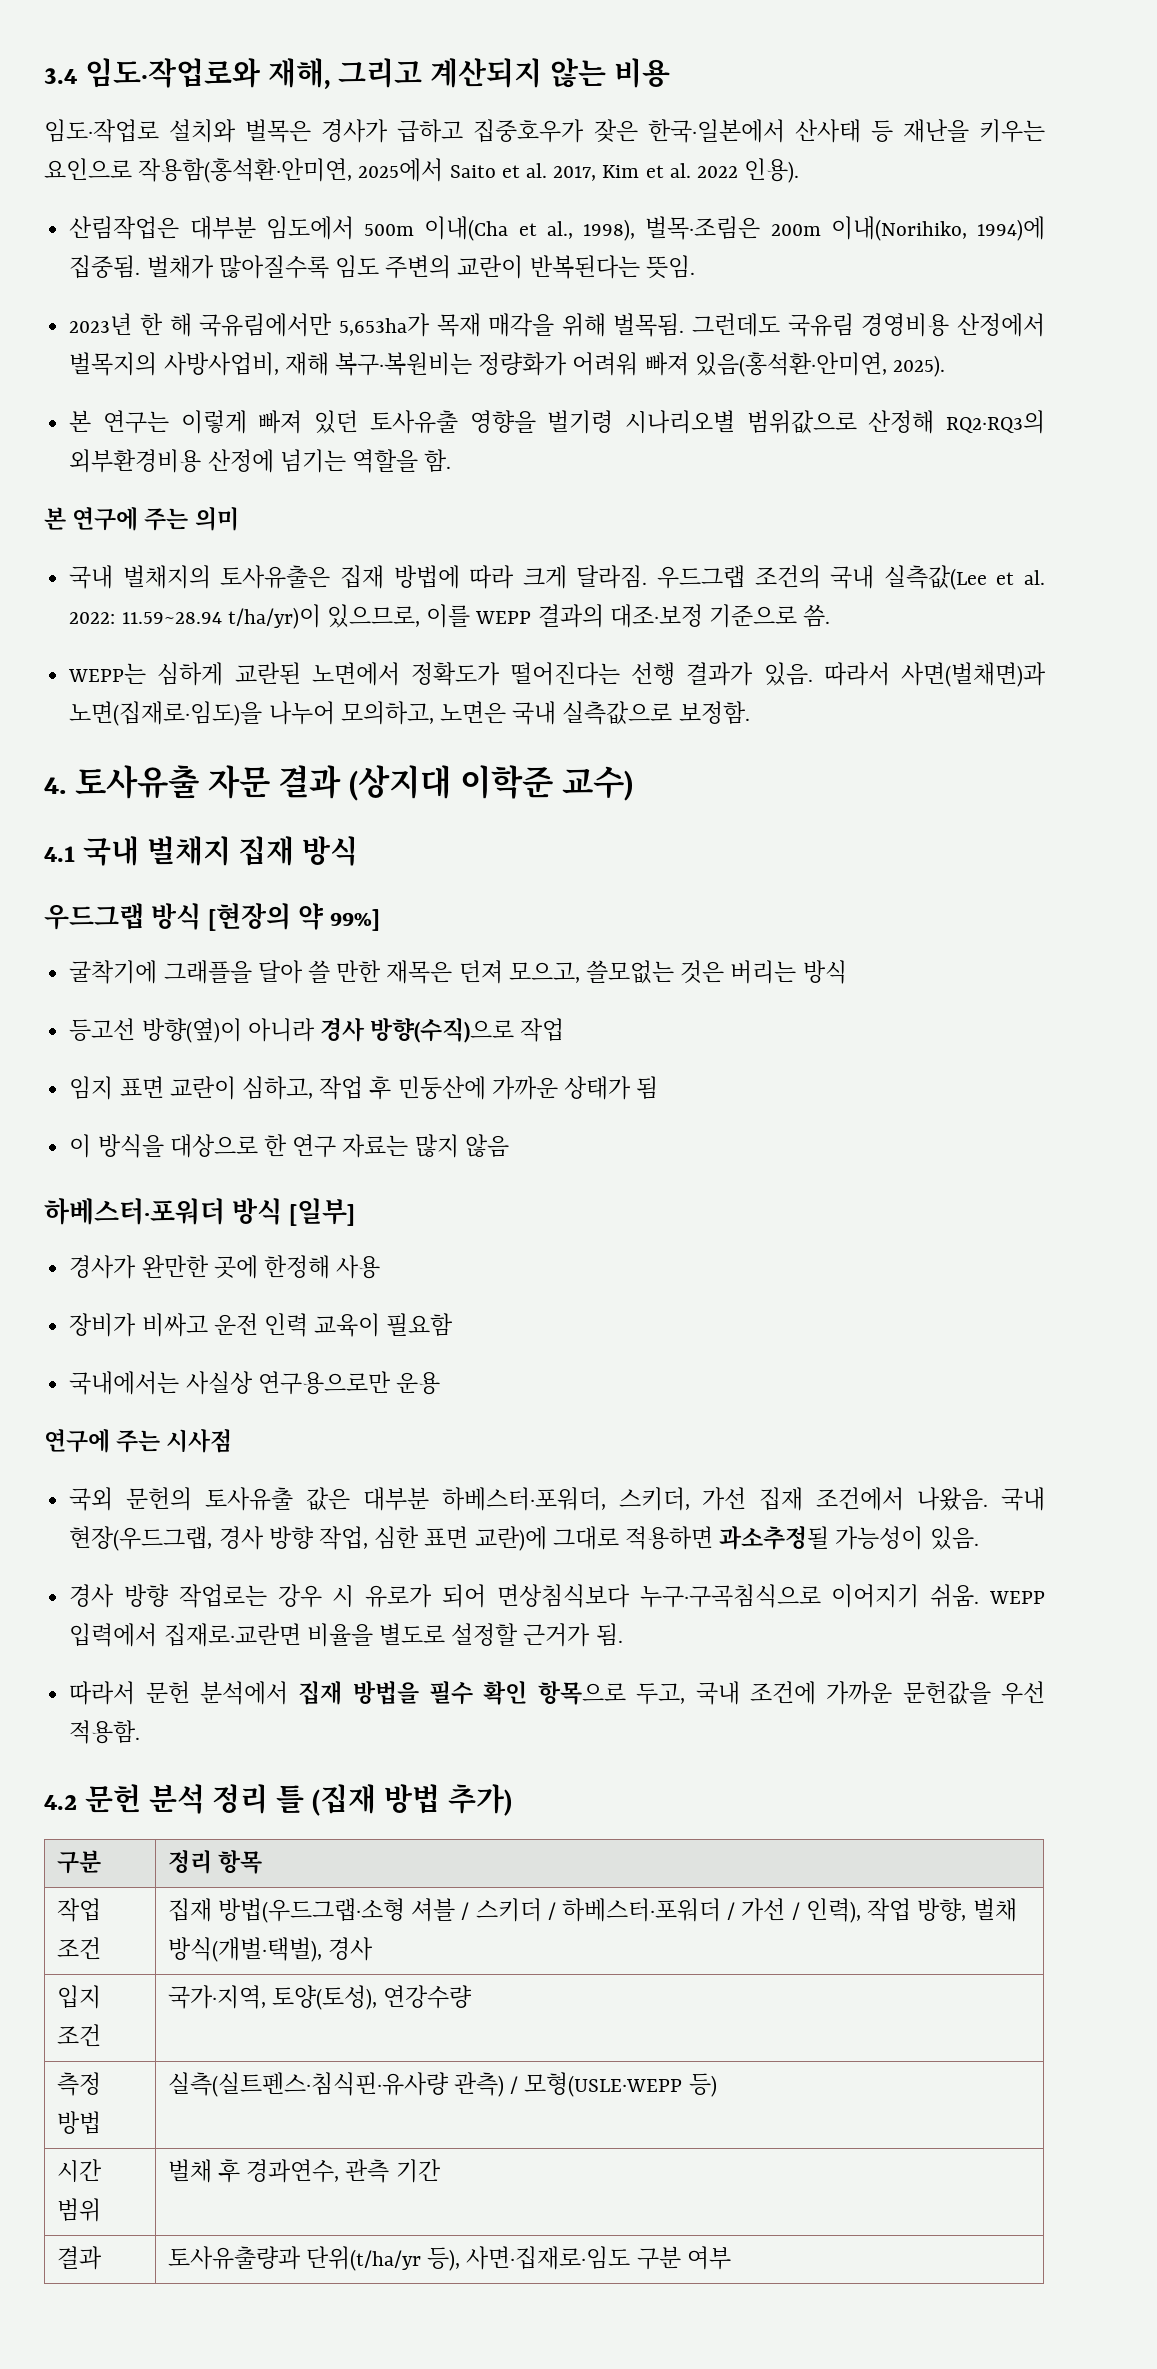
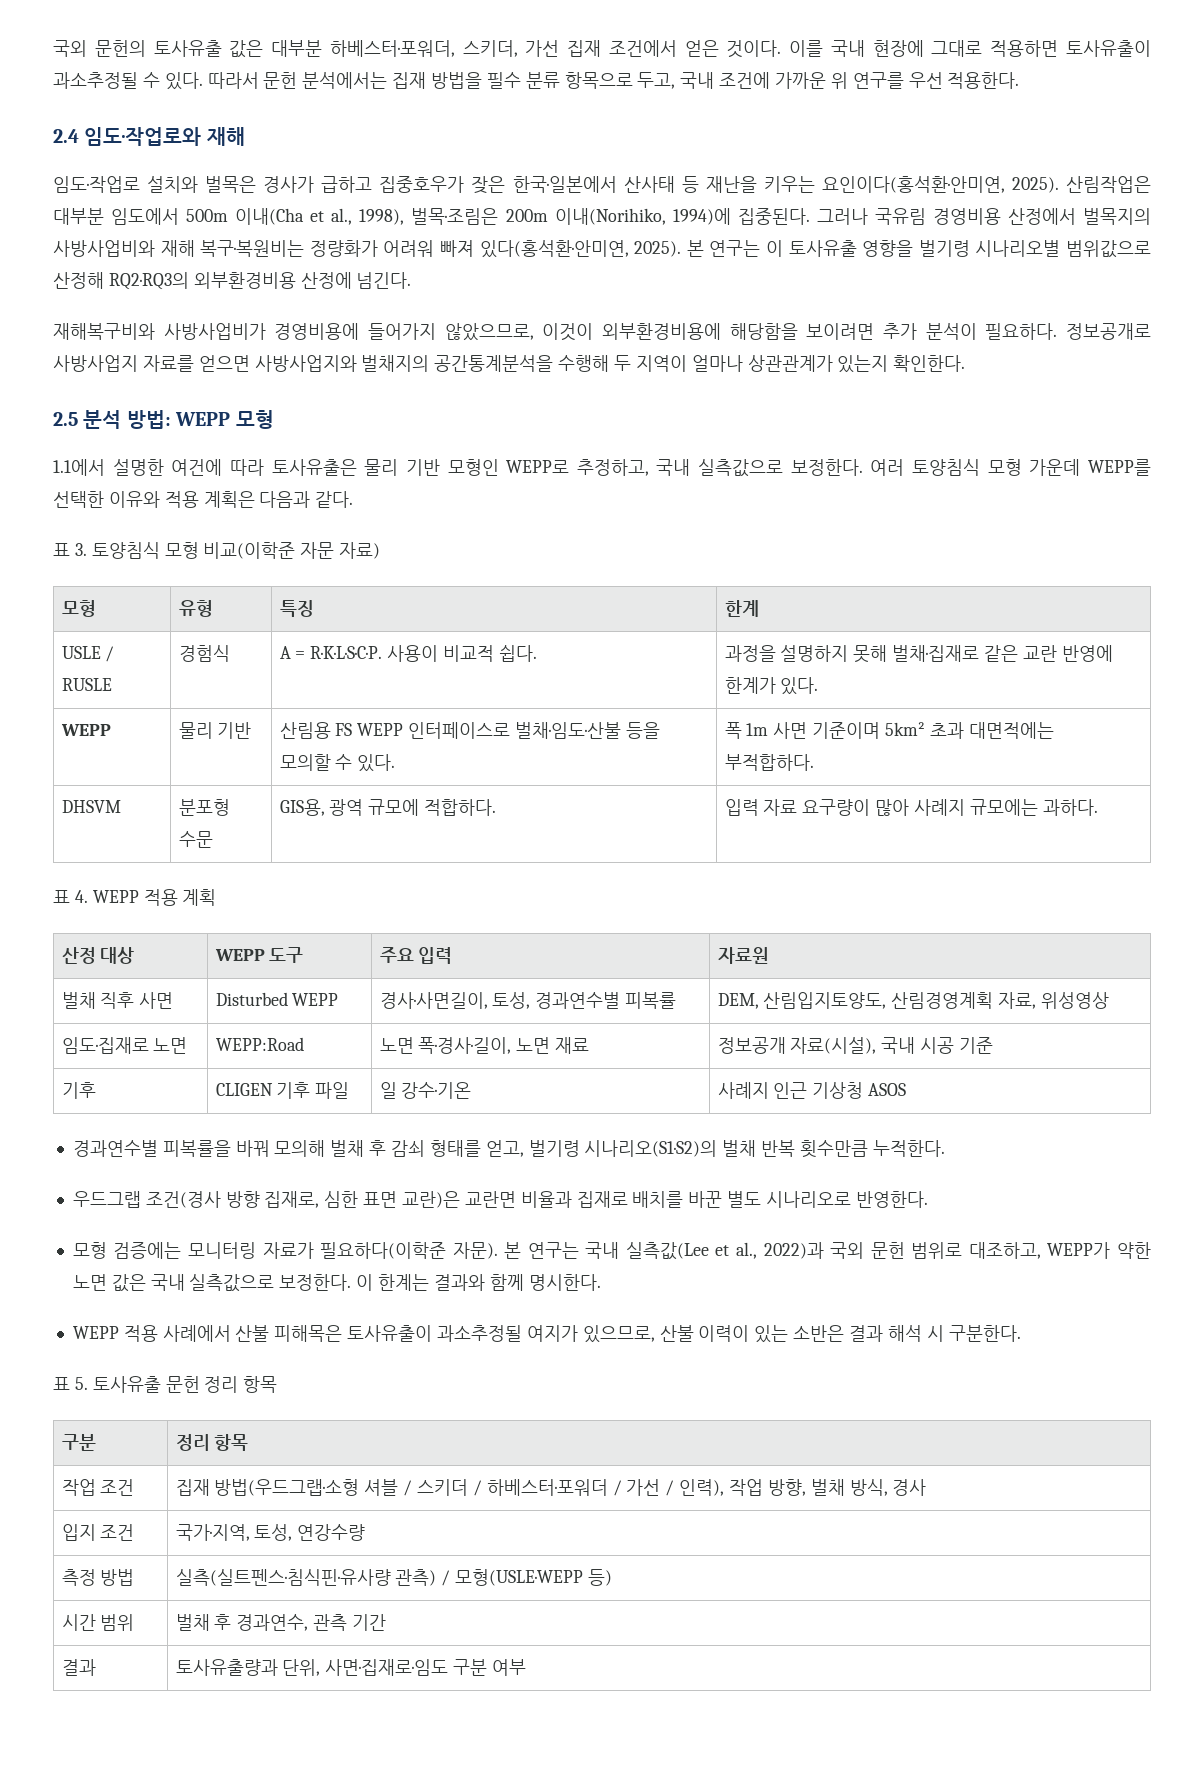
[44,58,670,90] 3.4 임도·작업로와 재해, 그리고 계산되지 않는 비용 -> [53,40,1151,58] [53,72,1020,90] [53,127,245,146] 국외 문헌의 토사유출 값은 대부분 하베스터·포워더, 스키더, 가선 집재 조건에서 얻은 것이다. 이를 국내 현장에 그대로 적용하면 토사유출이 과소추정될 수 있다. 따라서 문헌 분석에서는 집재 방법을 필수 분류 항목으로 두고, 국내 조건에 가까운 위 연구를 우선 적용한다. // 2.4 임도·작업로와 재해
[44,158,800,183] 요인으로 작용함(홍석환·안미연, 2025에서 Saito et al. 2017, Kim et al. 2022 인용). // -> [821,176,1059,193] 요인이다(홍석환·안미연, 2025).
[69,255,695,279] [69,313,781,337] 집중됨. 벌채가 많아질수록 임도 주변의 교란이 반복된다는 뜻임. // 2023년 한 해 국유림에서만 5,653ha가 목재 매각을 위해 벌목됨. 그런데도 -> [737,208,868,225] 집중된다. 그러나
[163,352,279,376] 사방사업비, -> [53,240,155,257] 사방사업비와
[694,352,945,377] [69,410,359,434] 있음(홍석환·안미연, 2025). // 본 연구는 이렇게 빠져 있던 -> [479,240,784,258] 있다(홍석환·안미연, 2025). 본 연구는 이
[279,449,452,473] [44,507,239,531] [69,565,1046,590] [69,604,831,629] [68,662,1046,687] [69,701,750,726] [44,765,633,801] [44,836,359,866] [44,903,381,931] [69,960,847,984] [69,1018,565,1043] [69,1076,659,1100] [69,1134,509,1158] [44,1198,356,1226] [69,1255,381,1279] [69,1313,454,1337] [69,1371,440,1395] [44,1429,233,1453] [69,1487,1045,1511] [69,1526,979,1551] [69,1584,1045,1608] [69,1623,623,1647] [69,1681,1045,1705] [69,1720,141,1744] [44,1784,512,1816] 넘기는 역할을 함. // 본 연구에 주는 의미 // 국내 벌채지의 토사유출은 집재 방법에 따라 크게 달라짐. 우드그랩 조건의 국내 실측값(Lee et al. 2022: 11.59~28.94 t/ha/yr)이 있으므로, 이를 WEPP 결과의 대조·보정 기준으로 씀. // WEPP는 심하게 교란된 노면에서 정확도가 떨어진다는 선행 결과가 있음. 따라서 사면(벌채면)과 노면(집재로·임도)을 나누어 모의하고, 노면은 국내 실측값으로 보정함. // 4. 토사유출 자문 결과 (상지대 이학준 교수) // 4.1 국내 벌채지 집재 방식 // 우드그랩 방식 [현장의 약 99%] // 굴착기에 그래플을 달아 쓸 만한 재목은 던져 모으고, 쓸모없는 것은 버리는 방식 // 등고선 방향(옆)이 아니라 경사 방향(수직)으로 작업 // 임지 표면 교란이 심하고, 작업 후 민둥산에 가까운 상태가 됨 // 이 방식을 대상으로 한 연구 자료는 많지 않음 // 하베스터·포워더 방식 [일부] // 경사가 완만한 곳에 한정해 사용 // 장비가 비싸고 운전 인력 교육이 필요함 // 국내에서는 사실상 연구용으로만 운용 // 연구에 주는 시사점 // 국외 문헌의 토사유출 값은 대부분 하베스터·포워더, 스키더, 가선 집재 조건에서 나왔음. 국내 현장(우드그랩, 경사 방향 작업, 심한 표면 교란)에 그대로 적용하면 과소추정될 가능성이 있음. // 경사 방향 작업로는 강우 시 유로가 되어 면상침식보다 누구·구곡침식으로 이어지기 쉬움. WEPP 입력에서 집재로·교란면 비율을 별도로 설정할 근거가 됨. // 따라서 문헌 분석에서 집재 방법을 필수 확인 항목으로 두고, 국내 조건에 가까운 문헌값을 우선 적용함. // 4.2 문헌 분석 정리 틀 (집재 방법 추가) -> [356,272,412,289] [53,323,1151,341] [53,355,966,373] [53,410,274,429] [53,459,1151,477] [53,491,354,508] [53,542,381,559] [61,600,96,617] [178,600,213,617] [279,600,314,617] [724,600,759,617] [61,646,115,662] [61,678,112,691] [178,645,230,662] [279,645,537,662] [724,645,1113,663] [724,677,819,695] [60,724,111,736] [178,722,252,739] [279,722,660,739] [279,754,396,772] [724,722,1054,739] [724,754,814,771] [61,800,121,813] [178,799,230,816] [178,831,213,848] [279,799,497,816] [724,799,1098,816] [53,889,217,906] [61,947,135,964] [214,947,304,963] [379,947,453,964] [717,947,769,964] [61,992,174,1009] [215,992,339,1006] [379,992,677,1009] [717,992,1110,1009] [61,1037,188,1054] [215,1037,304,1051] [379,1037,590,1054] [717,1037,994,1054] [61,1082,96,1099] [215,1082,350,1099] [379,1082,472,1099] [717,1082,907,1099] [72,1140,945,1158] [72,1191,928,1208] [72,1242,1152,1260] [72,1274,601,1292] [72,1325,1021,1343] [53,1376,278,1393] 넘긴다. // 재해복구비와 사방사업비가 경영비용에 들어가지 않았으므로, 이것이 외부환경비용에 해당함을 보이려면 추가 분석이 필요하다. 정보공개로 사방사업지 자료를 얻으면 사방사업지와 벌채지의 공간통계분석을 수행해 두 지역이 얼마나 상관관계가 있는지 확인한다. // 2.5 분석 방법: WEPP 모형 // 1.1에서 설명한 여건에 따라 토사유출은 물리 기반 모형인 WEPP로 추정하고, 국내 실측값으로 보정한다. 여러 토양침식 모형 가운데 WEPP를 선택한 이유와 적용 계획은 다음과 같다. // 표 3. 토양침식 모형 비교(이학준 자문 자료) // 모형 | 유형 | 특징 | 한계 // USLE / RUSLE | 경험식 | A = R·K·L·S·C·P. 사용이 비교적 쉽다. | 과정을 설명하지 못해 벌채·집재로 같은 교란 반영에 한계가 있다. // WEPP | 물리 기반 | 산림용 FS WEPP 인터페이스로 벌채·임도·산불 등을 모의할 수 있다. | 폭 1m 사면 기준이며 5km² 초과 대면적에는 부적합하다. // DHSVM | 분포형 수문 | GIS용, 광역 규모에 적합하다. | 입력 자료 요구량이 많아 사례지 규모에는 과하다. // 표 4. WEPP 적용 계획 // 산정 대상 | WEPP 도구 | 주요 입력 | 자료원 // 벌채 직후 사면 | Disturbed WEPP | 경사·사면길이, 토성, 경과연수별 피복률 | DEM, 산림입지토양도, 산림경영계획 자료, 위성영상 // 임도·집재로 노면 | WEPP:Road | 노면 폭·경사·길이, 노면 재료 | 정보공개 자료(시설), 국내 시공 기준 // 기후 | CLIGEN 기후 파일 | 일 강수·기온 | 사례지 인근 기상청 ASOS // 경과연수별 피복률을 바꿔 모의해 벌채 후 감쇠 형태를 얻고, 벌기령 시나리오(S1·S2)의 벌채 반복 횟수만큼 누적한다. // 우드그랩 조건(경사 방향 집재로, 심한 표면 교란)은 교란면 비율과 집재로 배치를 바꾼 별도 시나리오로 반영한다. // 모형 검증에는 모니터링 자료가 필요하다(이학준 자문). 본 연구는 국내 실측값(Lee et al., 2022)과 국외 문헌 범위로 대조하고, WEPP가 약한 노면 값은 국내 실측값으로 보정한다. 이 한계는 결과와 함께 명시한다. // WEPP 적용 사례에서 산불 피해목은 토사유출이 과소추정될 여지가 있으므로, 산불 이력이 있는 소반은 결과 해석 시 구분한다. // 표 5. 토사유출 문헌 정리 항목
[167,1937,322,1962] 방식(개벌·택벌), -> [849,1479,888,1496] 방식,
[271,1985,377,2010] 토양(토성), -> [254,1524,293,1541] 토성,
[305,2246,461,2271] 단위(t/ha/yr 등), -> [282,1659,321,1676] 단위,

